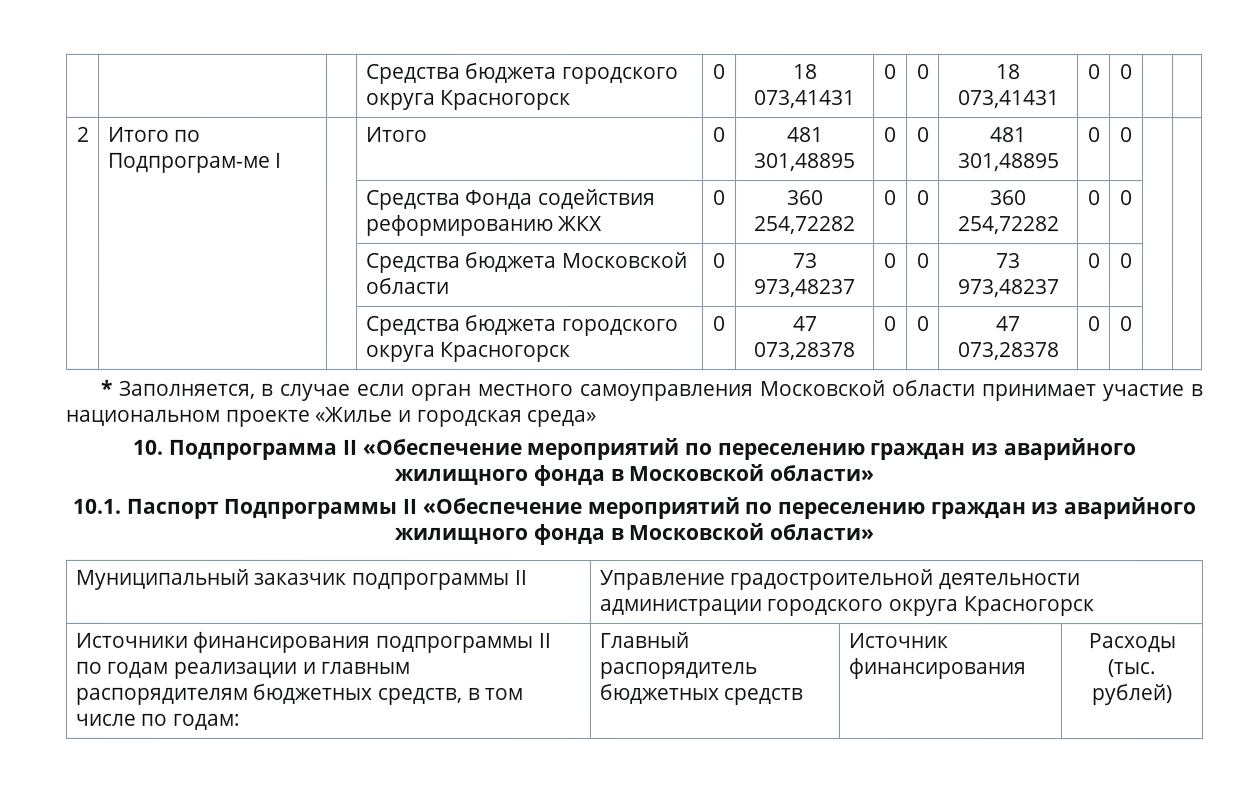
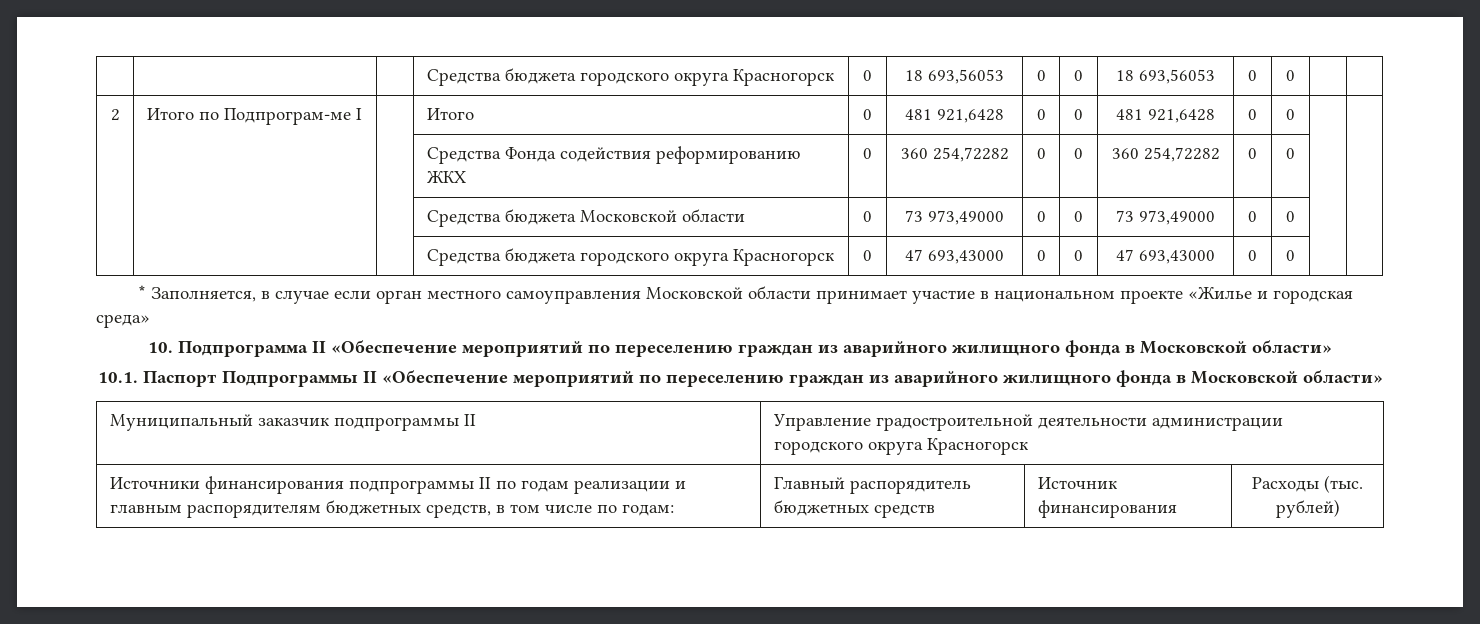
[754,90,856,109] 073,41431 -> [928,69,1004,84] 693,56053
[957,90,1060,109] 073,41431 -> [1139,69,1215,84] 693,56053
[754,153,856,172] 301,48895 -> [937,109,1004,123] 921,6428
[957,153,1060,172] 301,48895 -> [1148,109,1215,123] 921,6428
[754,279,856,298] 973,48237 -> [928,210,1004,225] 973,49000
[957,279,1060,298] 973,48237 -> [1139,210,1215,225] 973,49000
[754,342,856,361] 073,28378 -> [928,250,1004,264] 693,43000
[957,342,1060,361] 073,28378 -> [1139,250,1215,264] 693,43000

